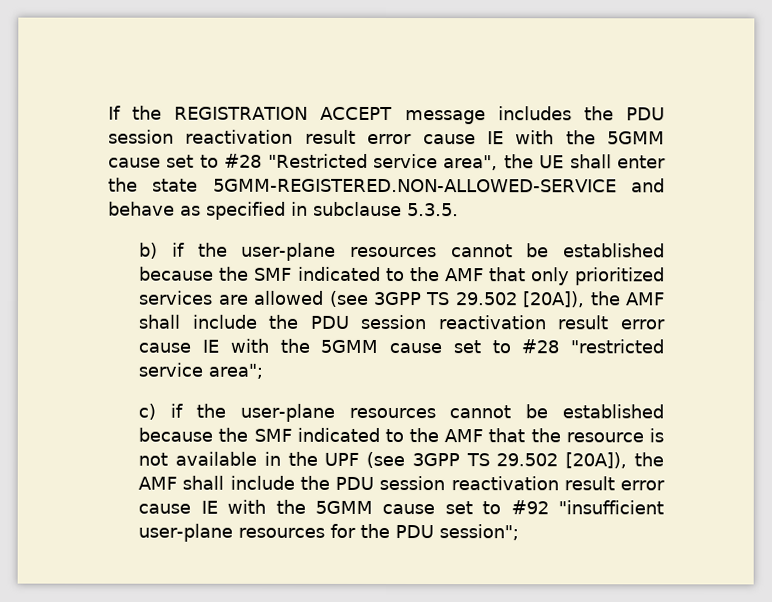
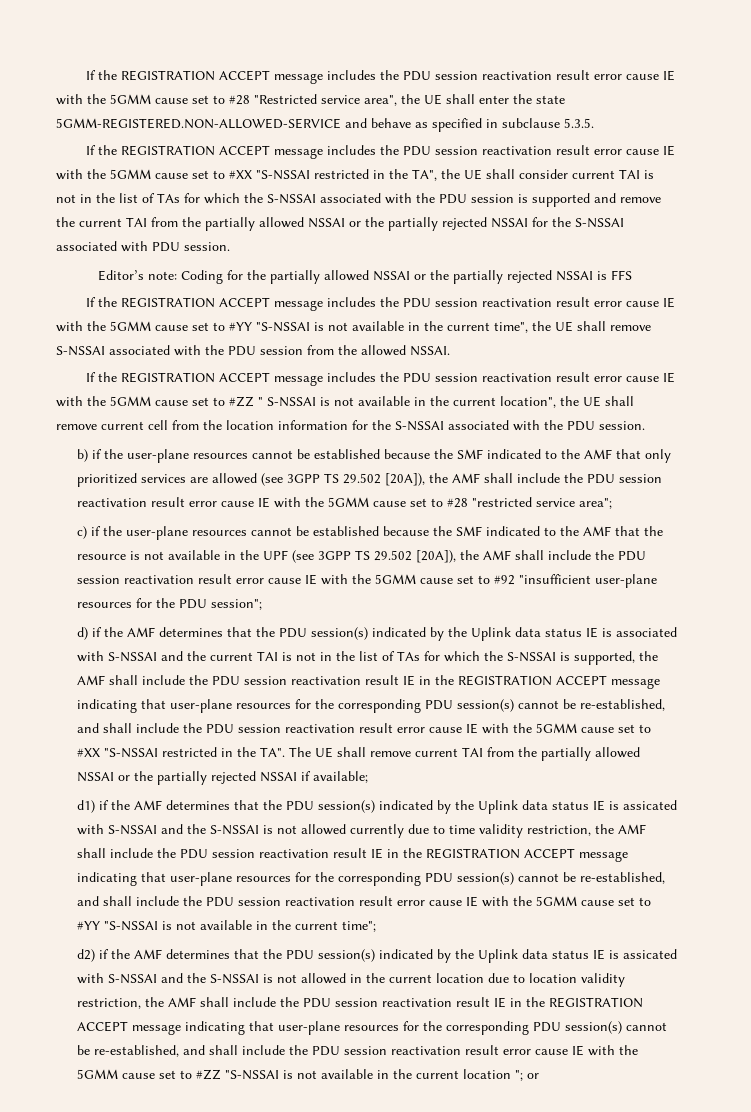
(459, 210) none -> [86,145,676,159] [56,169,654,181] [56,193,661,207] [56,217,624,231] [56,241,230,252] [97,270,632,284] [86,297,676,311] [56,321,651,333] [56,345,450,356] [86,372,676,386] [56,396,634,408] [56,420,645,431] // If the REGISTRATION ACCEPT message includes the PDU session reactivation result error cause IE with the 5GMM cause set to #XX "S-NSSAI restricted in the TA", the UE shall consider current TAI is not in the list of TAs for which the S-NSSAI associated with the PDU session is supported and remove the current TAI from the partially allowed NSSAI or the partially rejected NSSAI for the S-NSSAI associated with PDU session. // Editor’s note: Coding for the partially allowed NSSAI or the partially rejected NSSAI is FFS // If the REGISTRATION ACCEPT message includes the PDU session reactivation result error cause IE with the 5GMM cause set to #YY "S-NSSAI is not available in the current time", the UE shall remove S-NSSAI associated with the PDU session from the allowed NSSAI. // If the REGISTRATION ACCEPT message includes the PDU session reactivation result error cause IE with the 5GMM cause set to #ZZ " S-NSSAI is not available in the current location", the UE shall remove current cell from the location information for the S-NSSAI associated with the PDU session.
(520, 532) none -> [76,627,677,641] [76,651,658,665] [76,675,660,689] [76,699,665,713] [76,723,651,734] [76,747,640,761] [76,771,368,785] [76,800,677,814] [76,824,646,838] [76,848,628,862] [76,872,665,886] [76,896,651,907] [76,920,376,932] [76,949,677,963] [76,973,625,987] [76,997,643,1009] [76,1021,667,1035] [76,1045,638,1057] [76,1069,539,1081] // d) if the AMF determines that the PDU session(s) indicated by the Uplink data status IE is associated with S-NSSAI and the current TAI is not in the list of TAs for which the S-NSSAI is supported, the AMF shall include the PDU session reactivation result IE in the REGISTRATION ACCEPT message indicating that user-plane resources for the corresponding PDU session(s) cannot be re-established, and shall include the PDU session reactivation result error cause IE with the 5GMM cause set to #XX "S-NSSAI restricted in the TA". The UE shall remove current TAI from the partially allowed NSSAI or the partially rejected NSSAI if available; // d1) if the AMF determines that the PDU session(s) indicated by the Uplink data status IE is assicated with S-NSSAI and the S-NSSAI is not allowed currently due to time validity restriction, the AMF shall include the PDU session reactivation result IE in the REGISTRATION ACCEPT message indicating that user-plane resources for the corresponding PDU session(s) cannot be re-established, and shall include the PDU session reactivation result error cause IE with the 5GMM cause set to #YY "S-NSSAI is not available in the current time"; // d2) if the AMF determines that the PDU session(s) indicated by the Uplink data status IE is assicated with S-NSSAI and the S-NSSAI is not allowed in the current location due to location validity restriction, the AMF shall include the PDU session reactivation result IE in the REGISTRATION ACCEPT message indicating that user-plane resources for the corresponding PDU session(s) cannot be re-established, and shall include the PDU session reactivation result error cause IE with the 5GMM cause set to #ZZ "S-NSSAI is not available in the current location "; or

